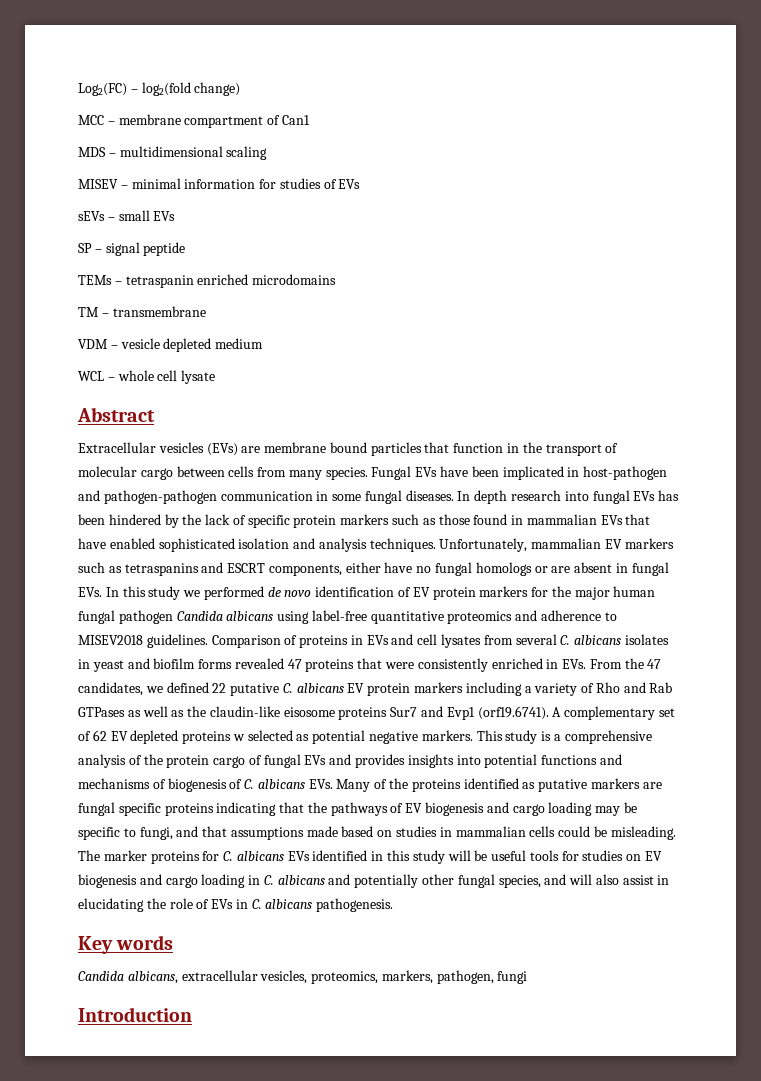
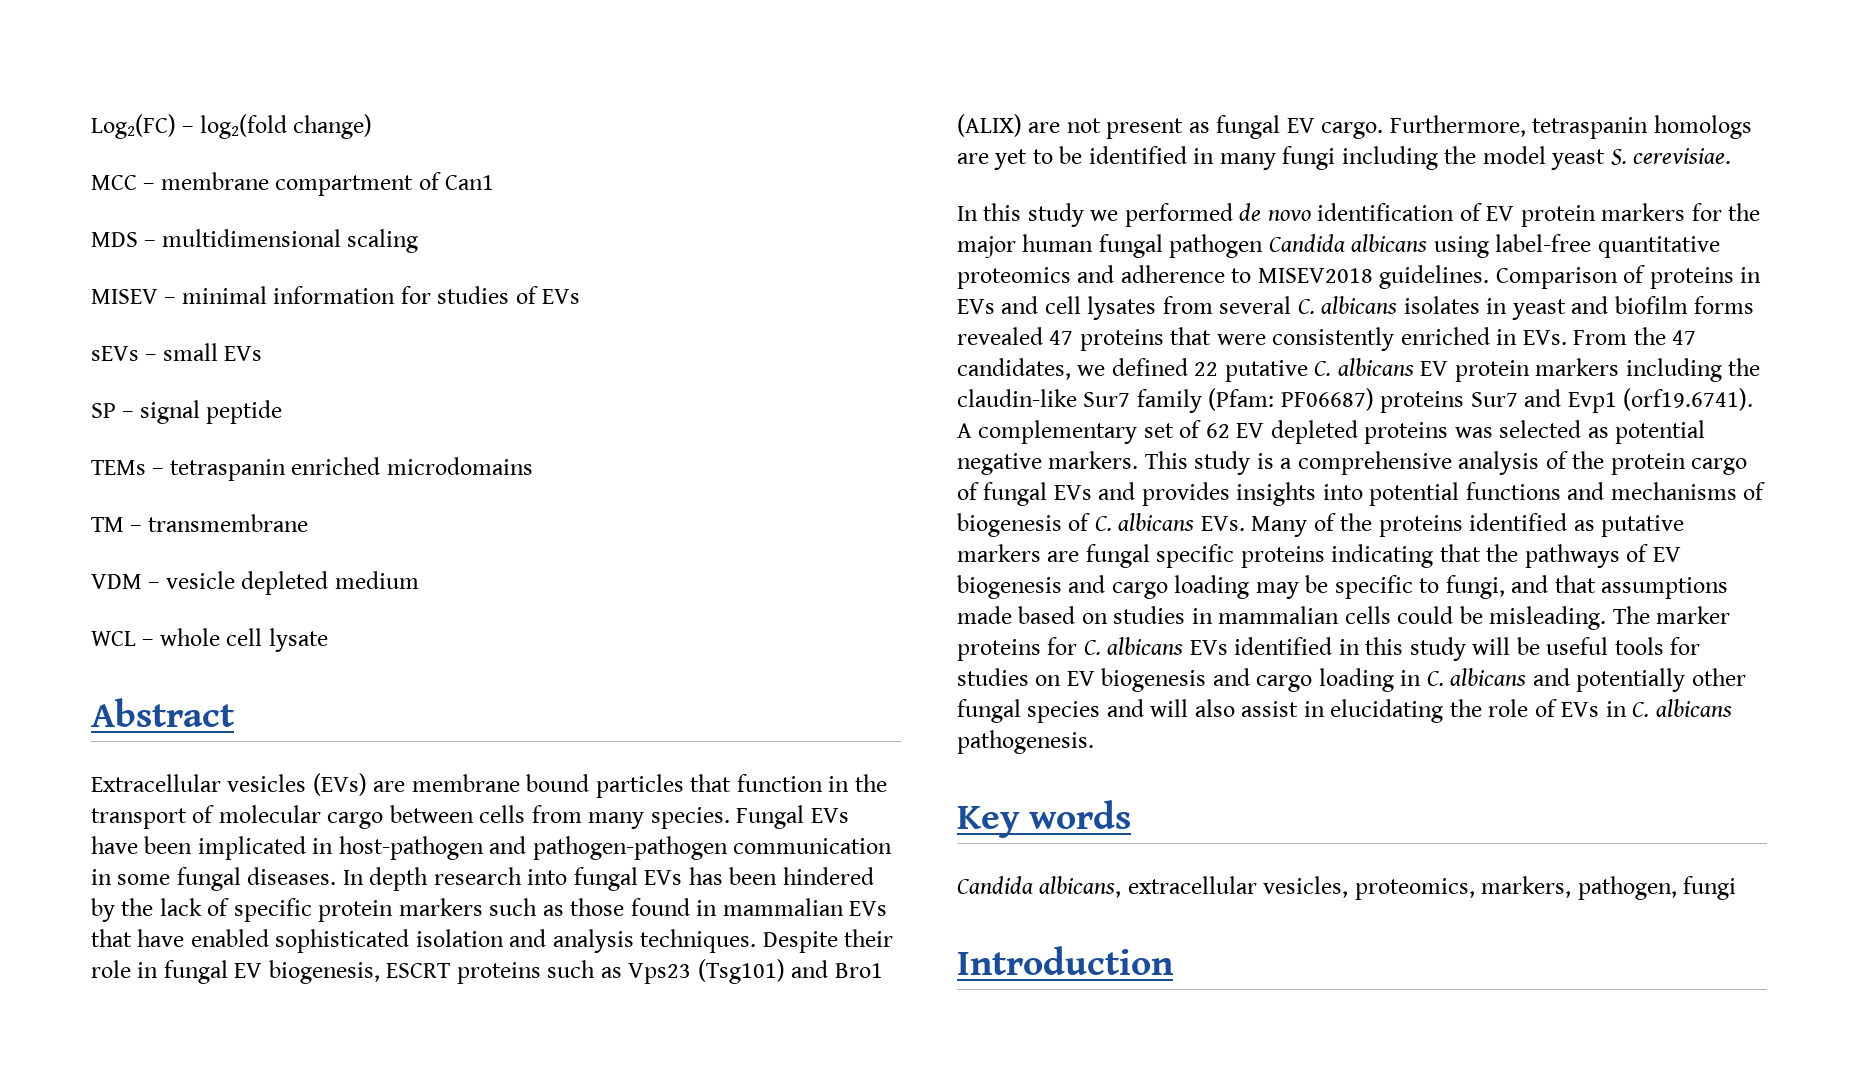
[439,538,674,552] [78,562,669,576] [78,587,102,597] Unfortunately, mammalian EV markers such as tetraspanins and ESCRT components, either have no fungal homologs or are absent in fungal EVs. -> [762,929,894,953] [91,959,883,984] [957,114,1752,139] [957,146,1732,170] Despite their role in fungal EV biogenesis, ESCRT proteins such as Vps23 (Tsg101) and Bro1 (ALIX) are not present as fungal EV cargo. Furthermore, tetraspanin homologs are yet to be identified in many fungi including the model yeast S. cerevisiae. //
[524,682,673,696] [78,706,335,717] a variety of Rho and Rab GTPases as well as the claudin-like eisosome -> [1728,358,1761,376] [957,388,1374,413] the claudin-like Sur7 family (Pfam: PF06687)
[232,734,245,741] w -> [1454,427,1493,438] was
[498,875,541,888] species, -> [1027,701,1101,723] species

